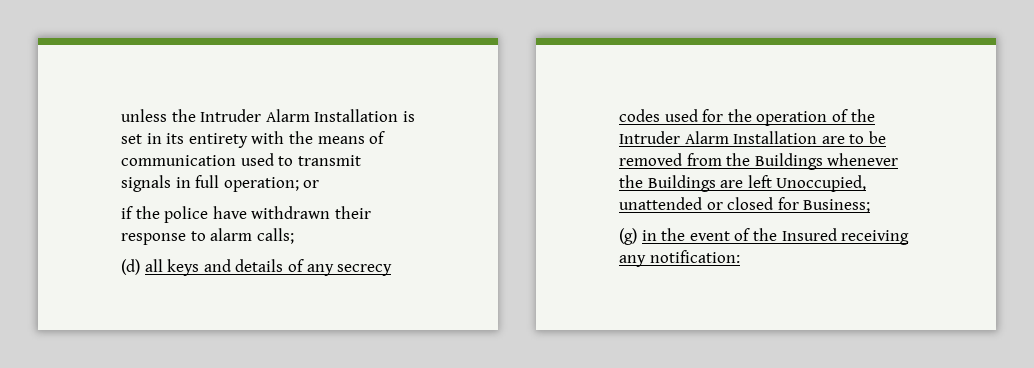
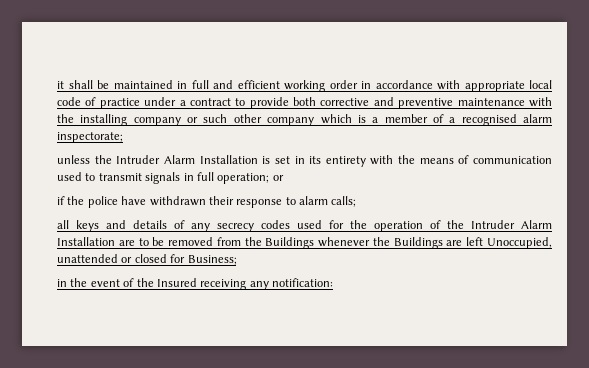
(121, 115) none -> [57,80,552,92] [57,97,552,109] [57,114,552,126] [57,132,123,143] it shall be maintained in full and efficient working order in accordance with appropriate local code of practice under a contract to provide both corrective and preventive maintenance with the installing company or such other company which is a member of a recognised alarm inspectorate; //
[121,259,140,275] (d) -> (357, 201) none
[619,228,637,245] (g) -> (237, 260) none

